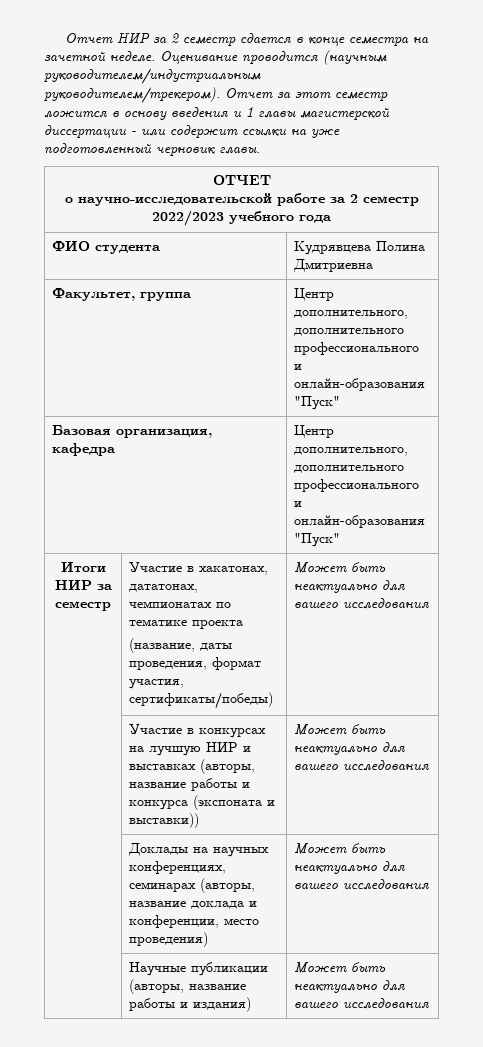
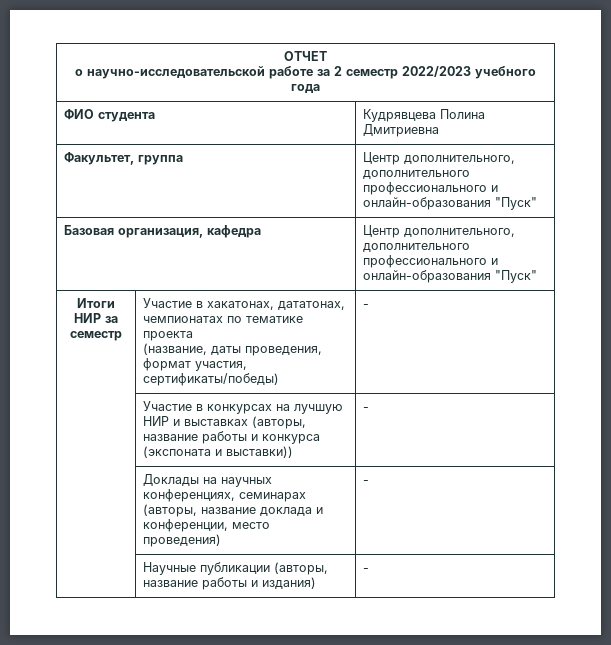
[64,32,429,47] [44,50,387,65] [44,68,261,84] [44,87,388,103] [44,107,390,121] [44,125,340,139] [44,143,260,157] Отчет НИР за 2 семестр сдается в конце семестра на зачетной неделе. Оценивание проводится (научным руководителем/индустриальным руководителем/трекером). Отчет за этот семестр ложится в основу введения и 1 главы магистерской диссертации - или содержит ссылки на уже подготовленный черновик главы. // -> (284, 56) none
[294,562,387,574] [294,580,406,593] [294,598,430,609] Может быть неактуально для вашего исследования -> [362,304,369,308] -
[294,724,387,736] [294,742,406,755] [294,760,430,771] Может быть неактуально для вашего исследования -> [362,407,369,411] -
[294,843,387,855] [294,861,406,874] [294,879,430,890] Может быть неактуально для вашего исследования -> [362,480,369,484] -
[294,962,387,974] [294,980,406,993] [294,998,430,1009] Может быть неактуально для вашего исследования -> [362,568,369,572] -

